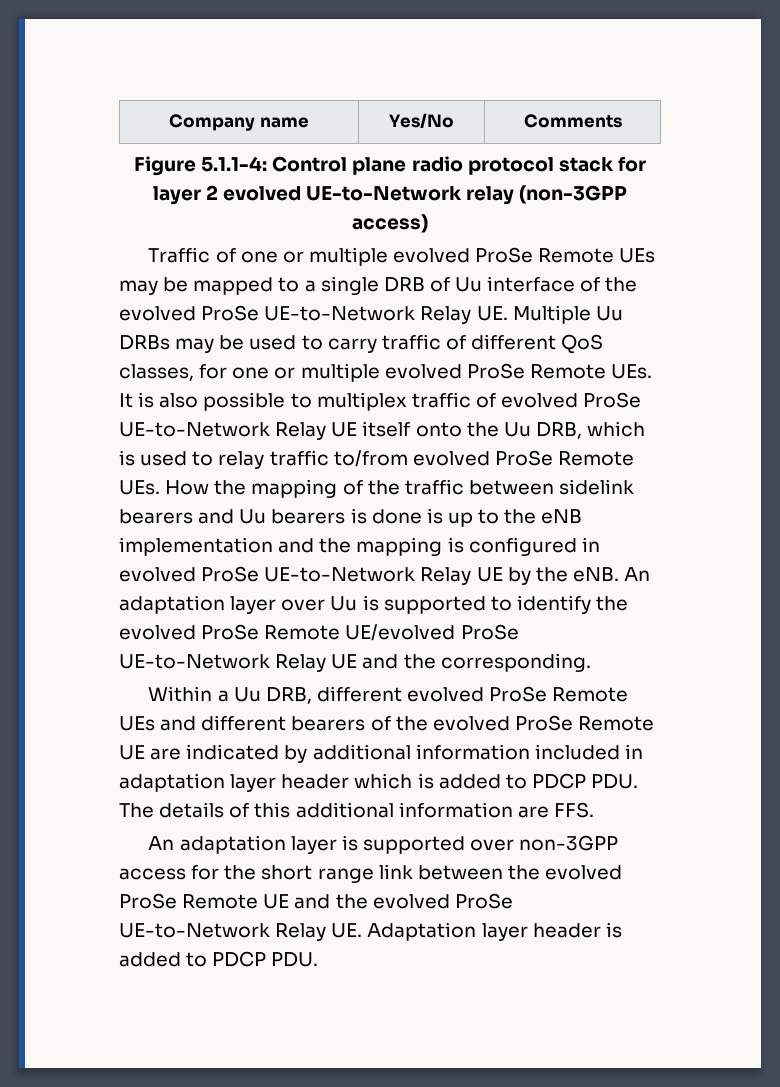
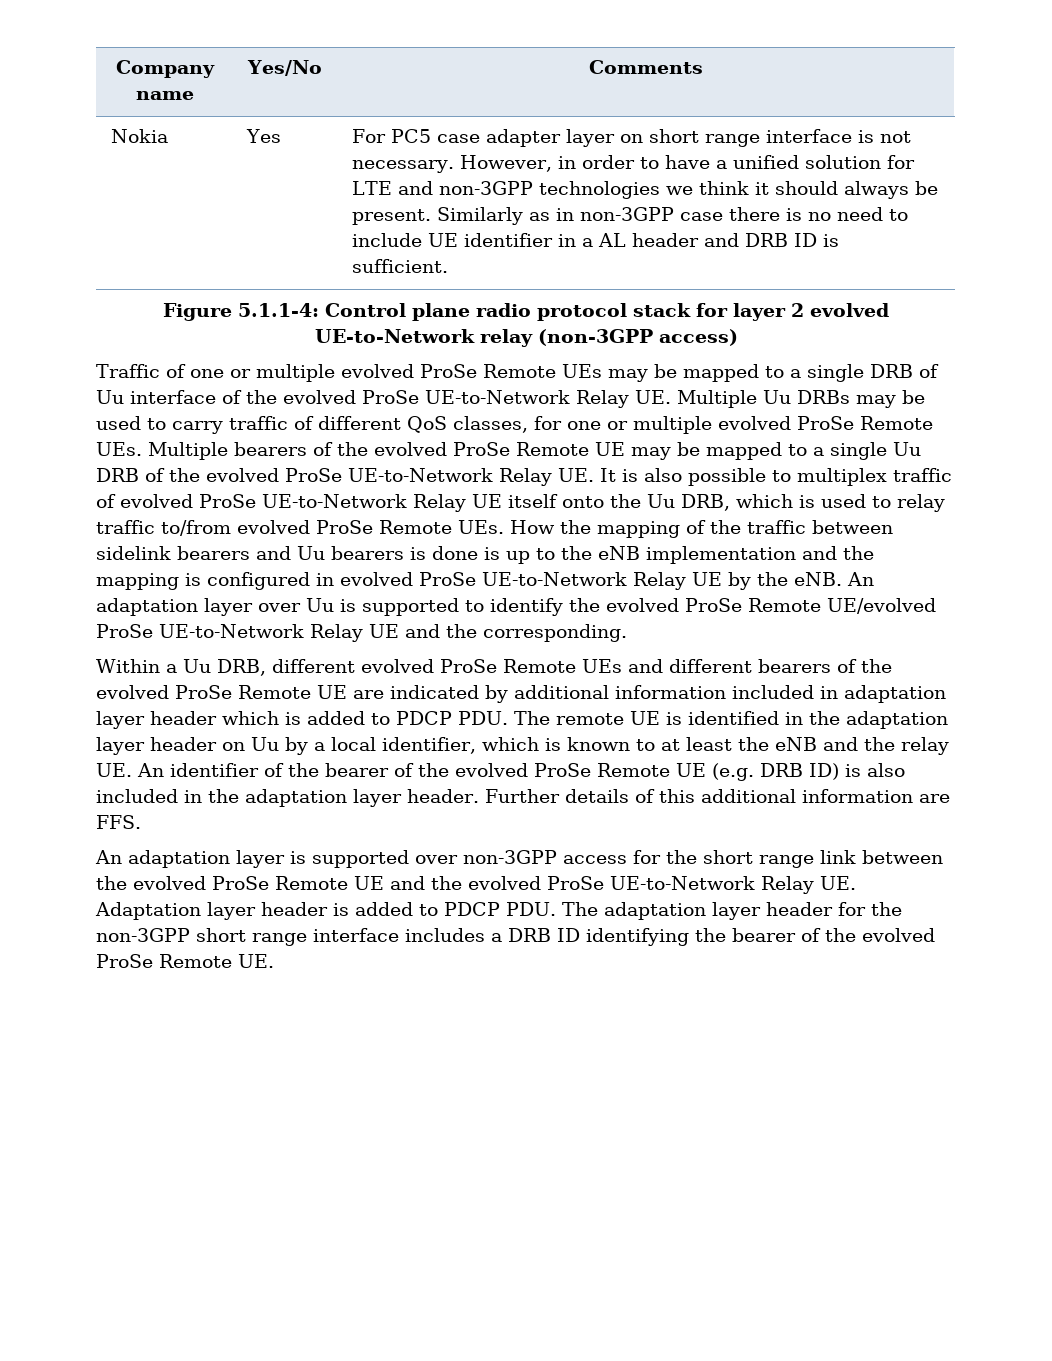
(622, 121) none -> [111,129,169,143] [246,129,282,143] [352,129,911,147] [352,155,915,173] [352,181,938,199] [352,207,909,225] [352,233,840,247] [352,259,449,273] // Nokia | Yes | For PC5 case adapter layer on short range interface is not necessary. However, in order to have a unified solution for LTE and non-3GPP technologies we think it should always be present. Similarly as in non-3GPP case there is no need to include UE identifier in a AL header and DRB ID is sufficient.
(653, 371) none -> [148,442,921,460] [96,468,594,486] Multiple bearers of the evolved ProSe Remote UE may be mapped to a single Uu DRB of the evolved ProSe UE-to-Network Relay UE.
(154, 810) none -> [555,711,948,729] [96,737,949,755] [96,763,905,781] [96,789,560,807] remote UE is identified in the adaptation layer header on Uu by a local identifier, which is known to at least the eNB and the relay UE. An identifier of the bearer of the evolved ProSe Remote UE (e.g. DRB ID) is also included in the adaptation layer header. Further
(319, 959) none -> [561,902,902,920] [96,928,935,946] [96,954,274,968] The adaptation layer header for the non-3GPP short range interface includes a DRB ID identifying the bearer of the evolved ProSe Remote UE.

